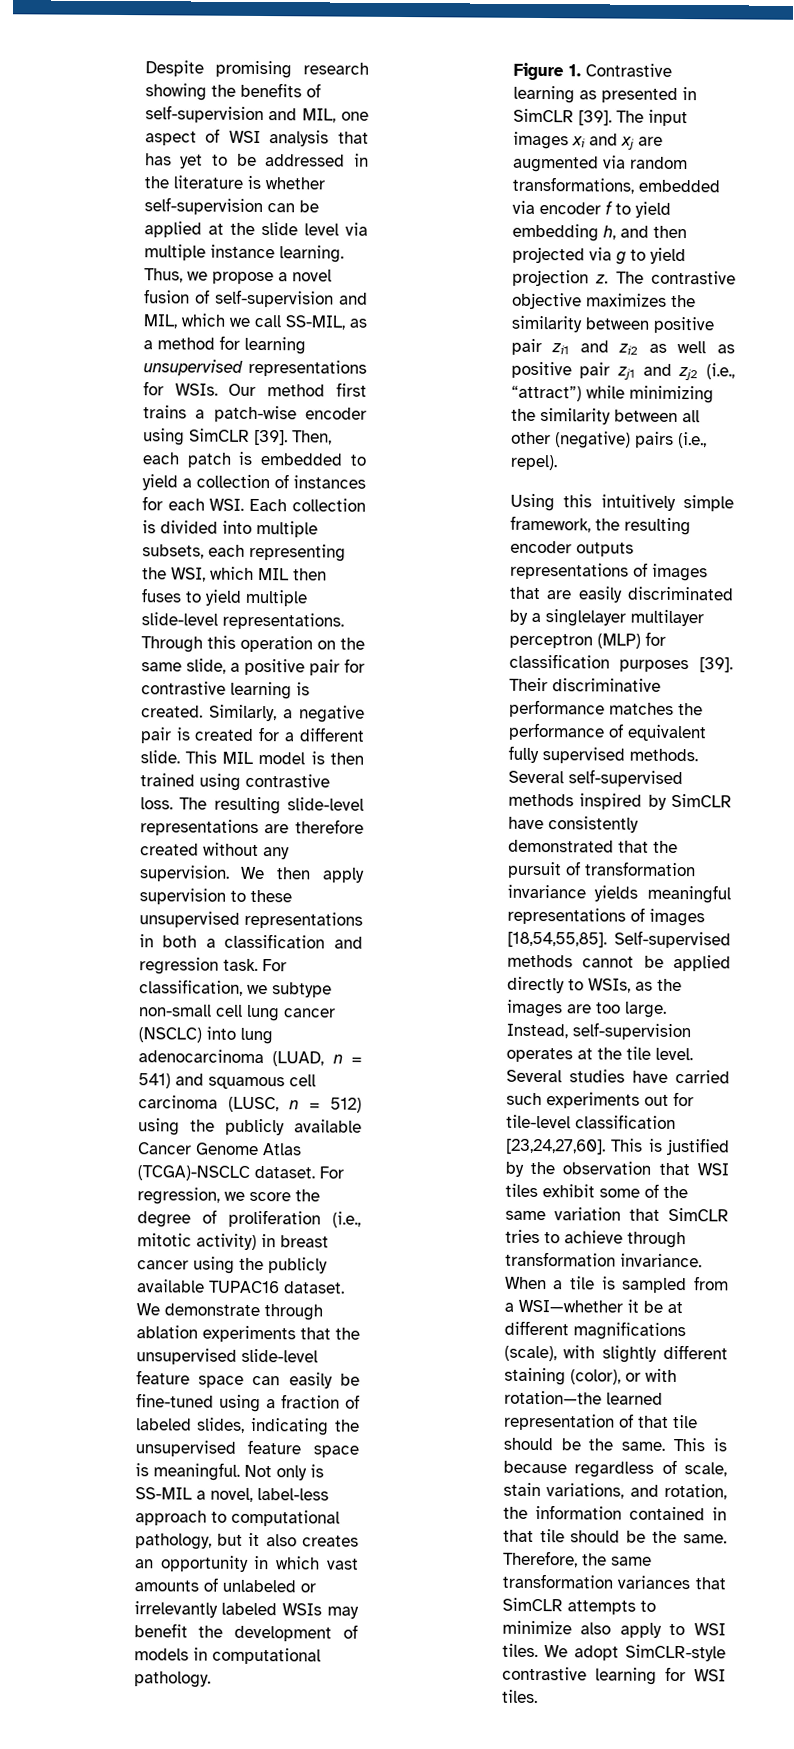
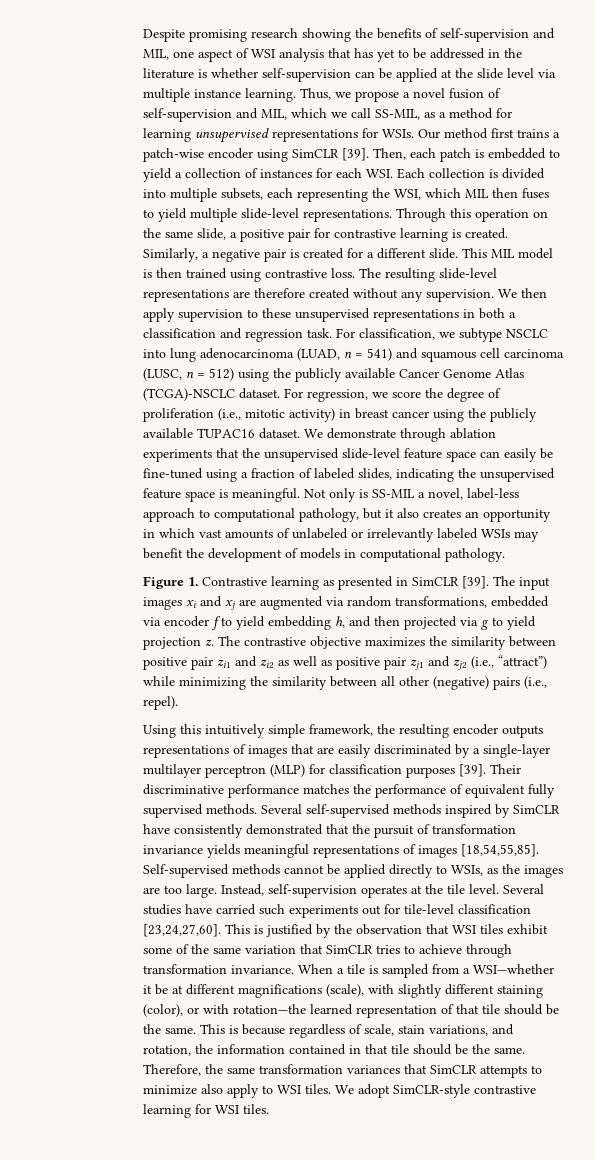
[137,1004,336,1022] [137,1027,202,1043] non-small cell lung cancer (NSCLC) -> [505,329,548,338] NSCLC
[544,609,626,627] singlelayer -> [482,744,550,758] single-layer

